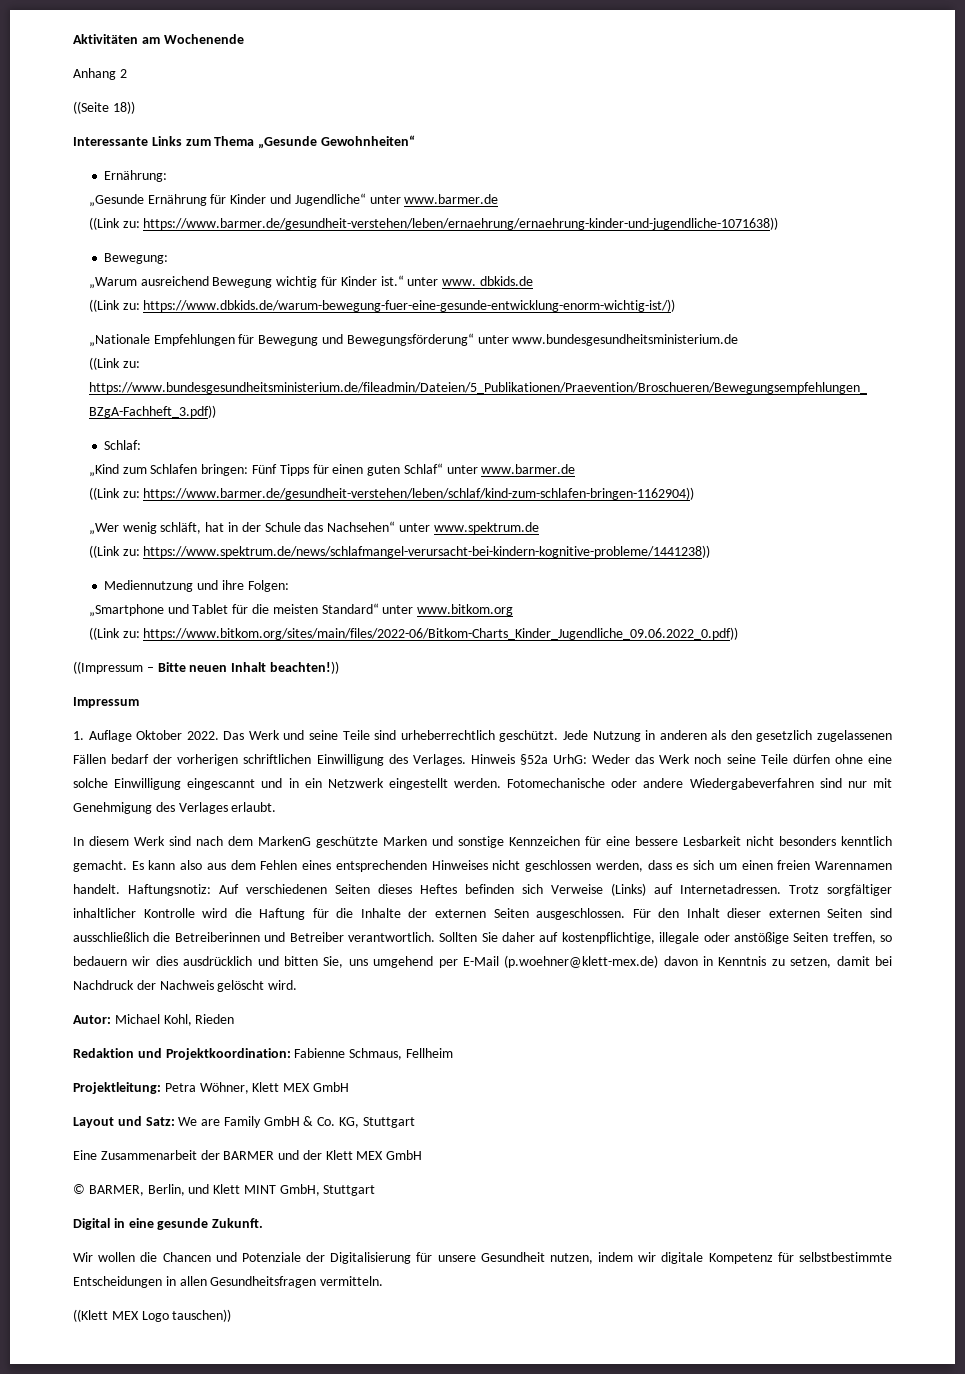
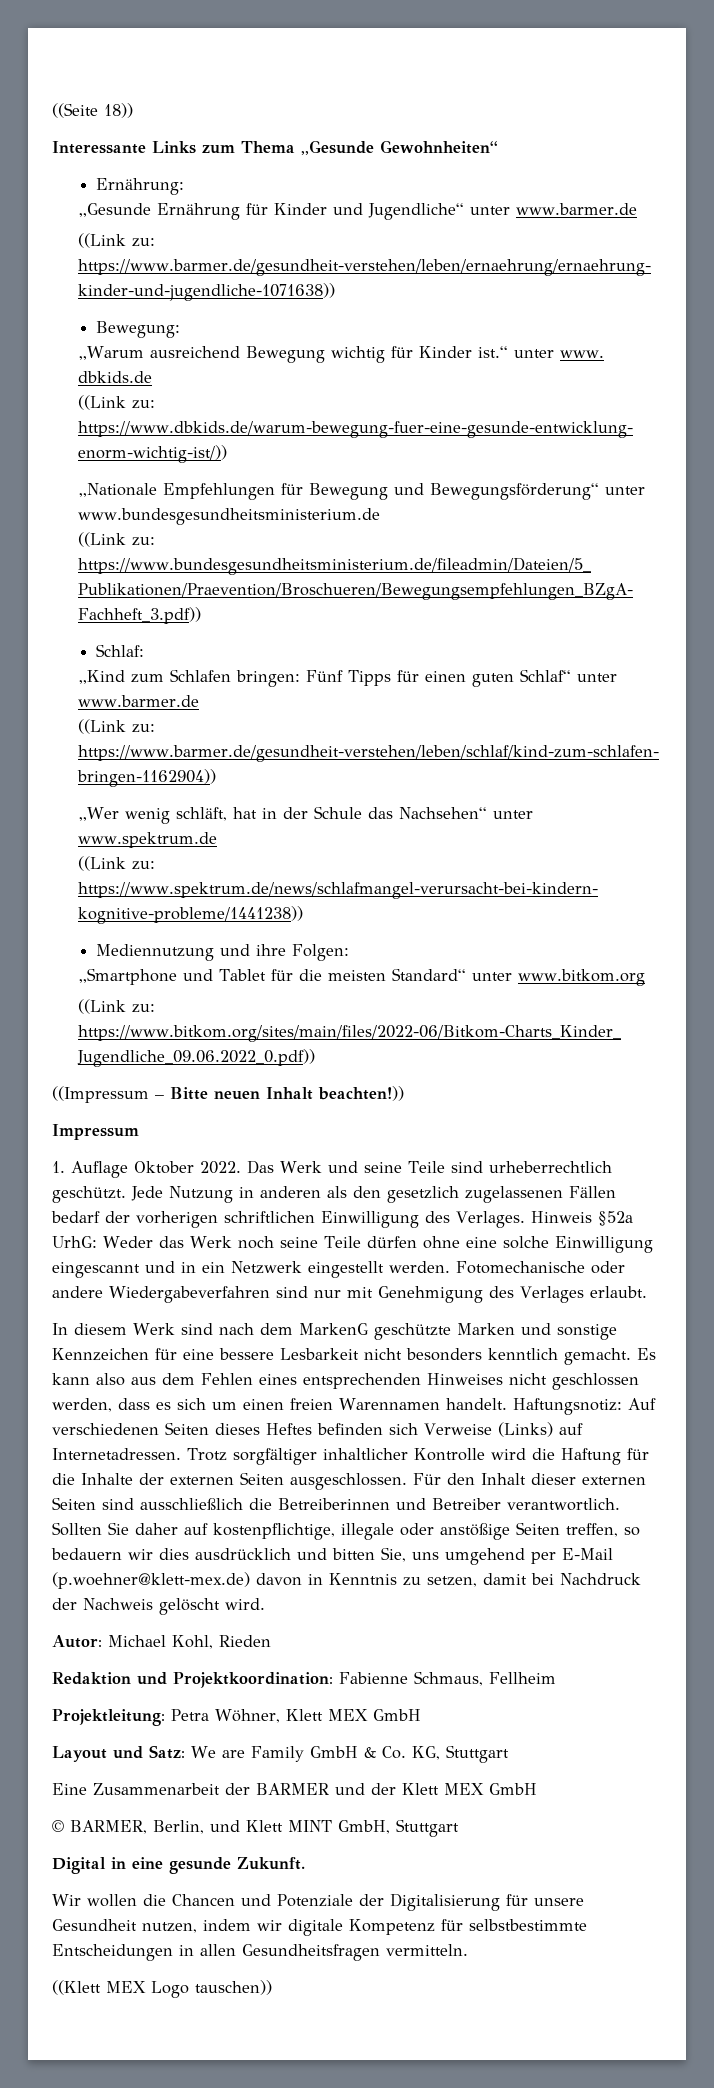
[73,34,244,44] [73,68,127,80] Aktivitäten am Wochenende // Anhang 2 // -> (52, 110) none

